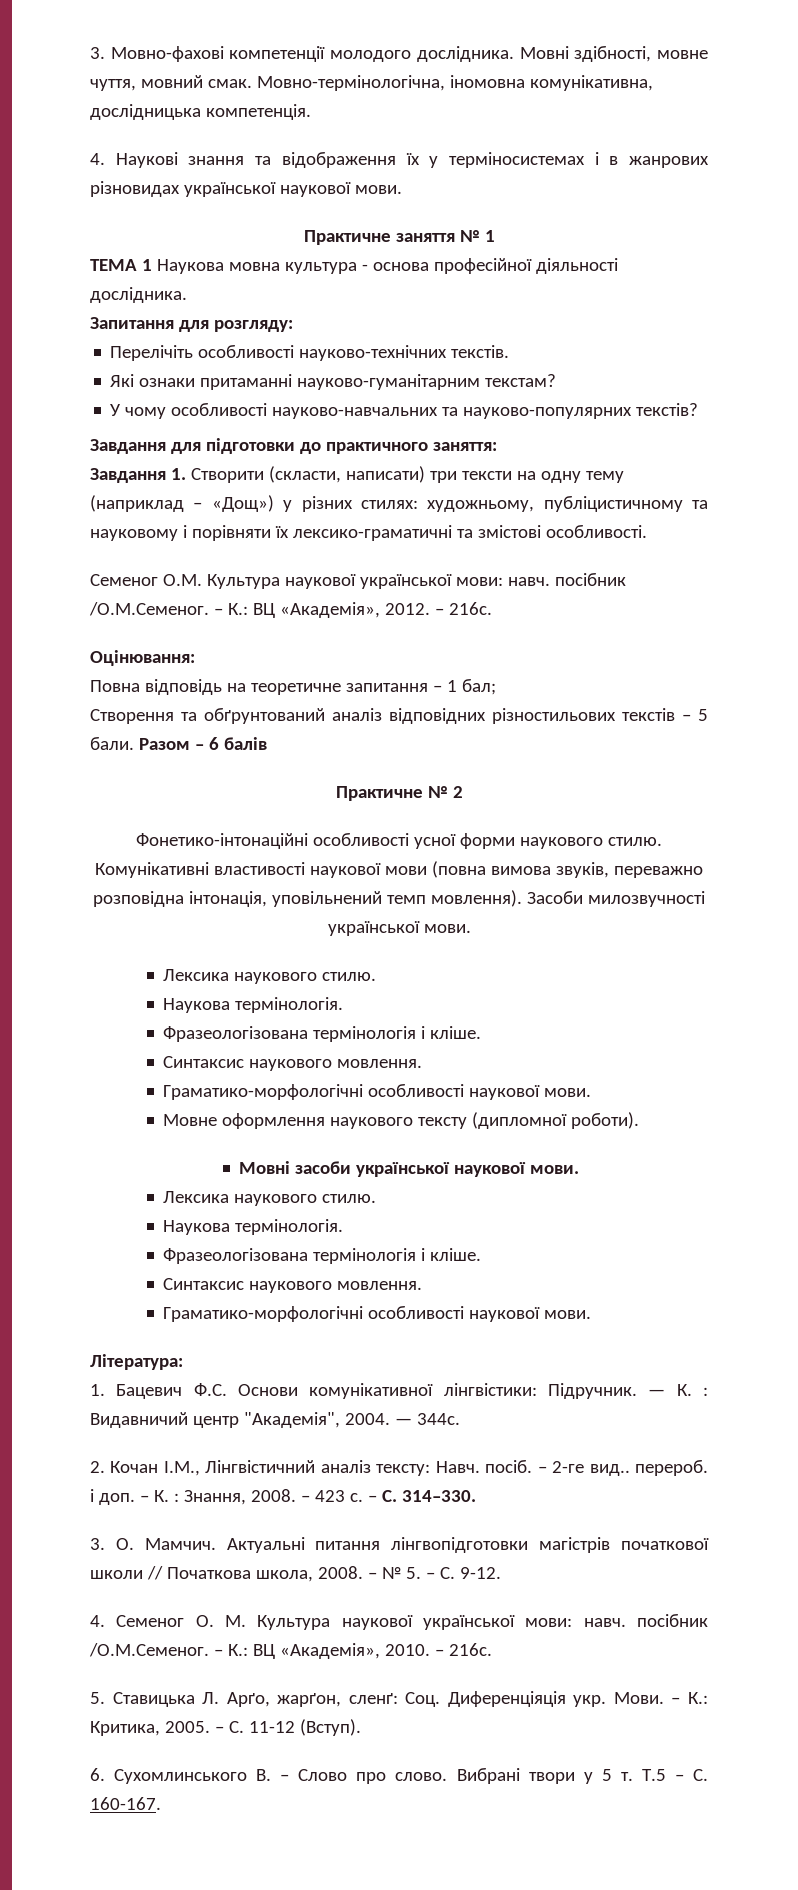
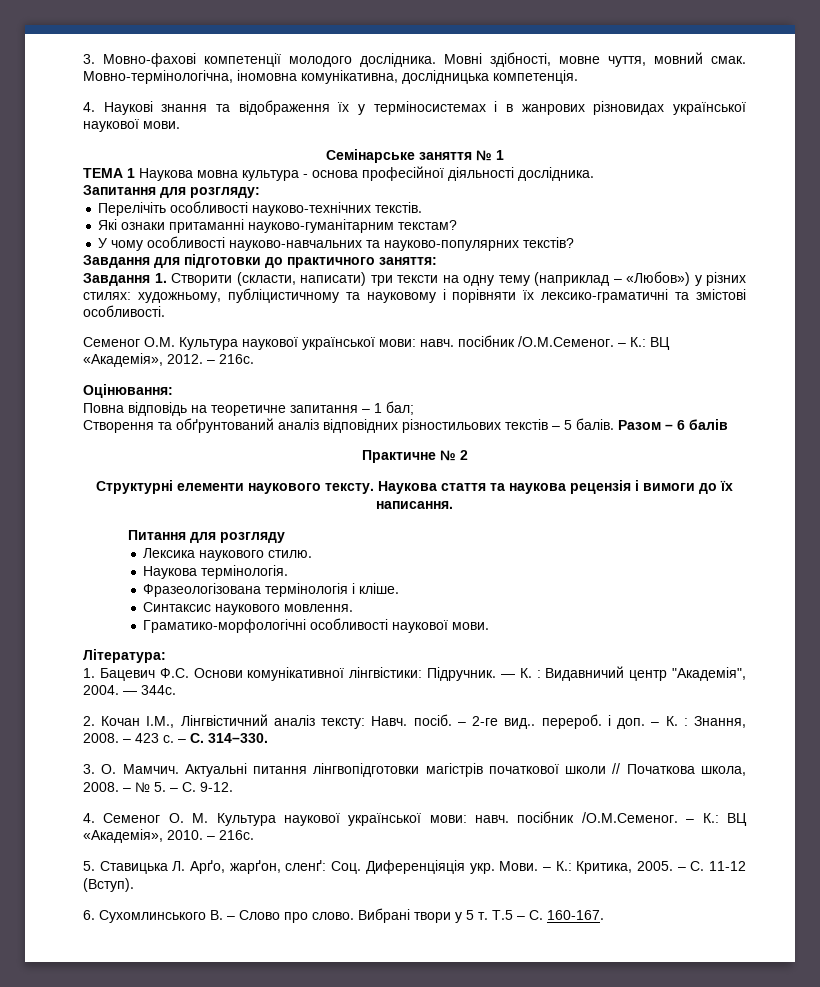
[303,230,391,245] Практичне -> [325,149,415,163] Семінарське
[211,495,274,512] «Дощ») -> [626,271,690,286] «Любов»)
[90,737,134,750] бали. -> [576,418,614,430] балів.
[136,833,662,849] [95,861,703,878] [93,890,705,907] [327,921,471,936] [163,969,377,984] [163,997,344,1013] [163,1026,482,1042] [163,1056,423,1071] [163,1084,592,1100] [163,1112,640,1129] [239,1161,580,1177] Фонетико-інтонаційні особливості усної форми наукового стилю. Комунікативні властивості наукової мови (повна вимова звуків, переважно розповідна інтонація, уповільнений темп мовлення). Засоби милозвучності української мови. // Лексика наукового стилю. // Наукова термінологія. // Фразеологізована термінологія і кліше. // Синтаксис наукового мовлення. // Граматико-морфологічні особливості наукової мови. // Мовне оформлення наукового тексту (дипломної роботи). // Мовні засоби української наукової мови. -> [96,480,733,494] [376,501,453,509] [128,530,286,543] Структурні елементи наукового тексту. Наукова стаття та наукова рецензія і вимоги до їх написання. // Питання для розгляду

